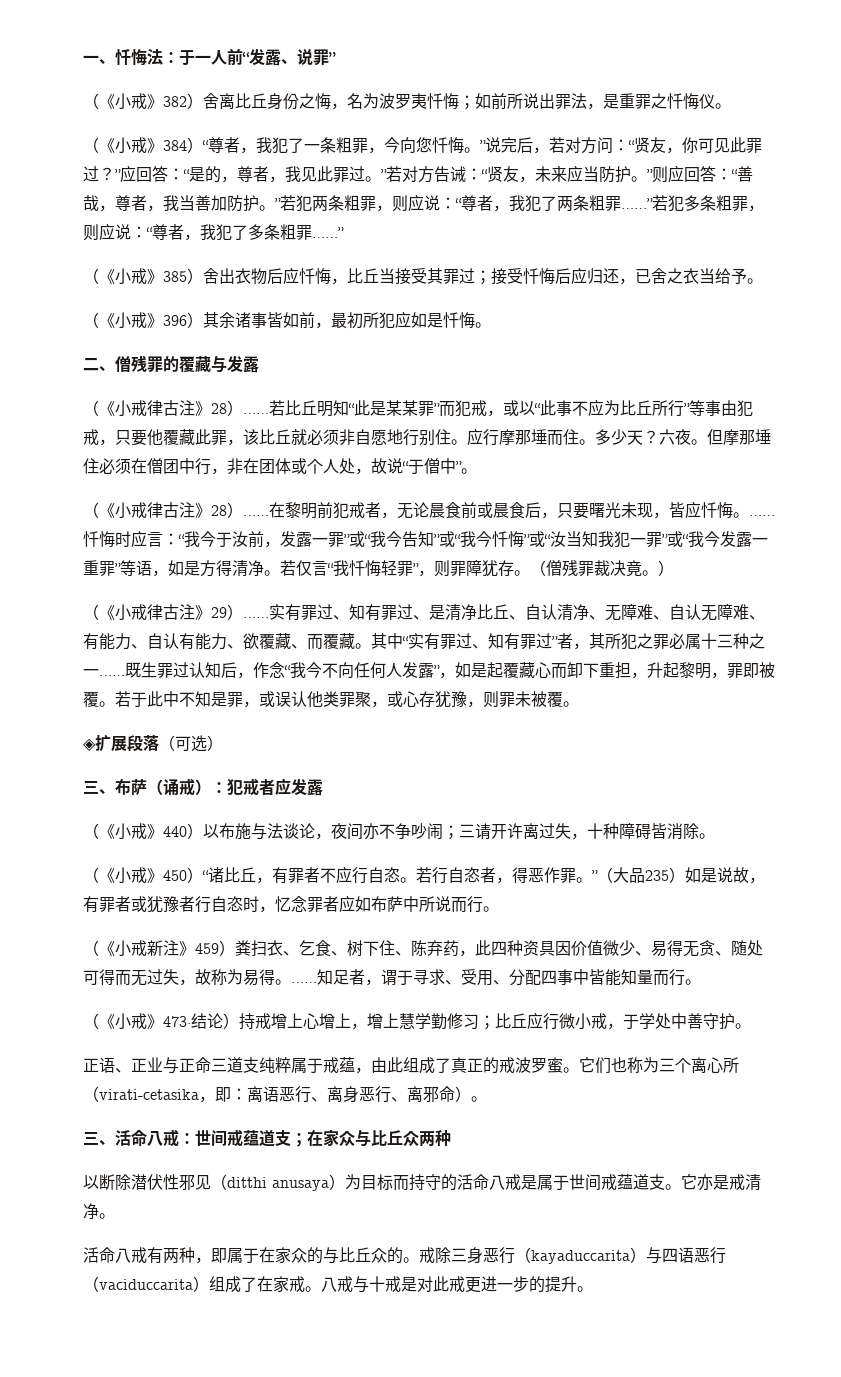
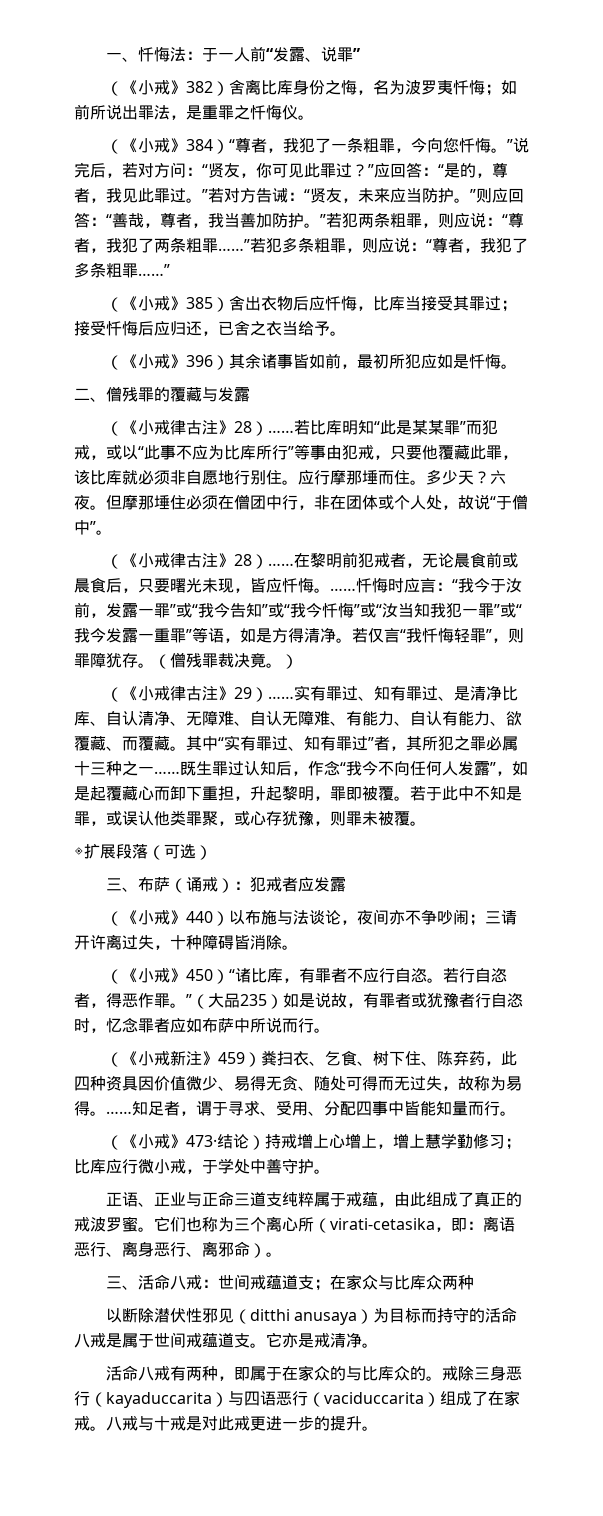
[251,93,267,108] 丘 -> [276,80,293,95] 库
[363,268,379,283] 丘 -> [388,296,405,311] 库
[301,400,317,415] 丘 -> [325,420,342,435] 库
[636,400,652,415] 丘 -> [240,445,256,460] 库
[275,429,291,444] 丘 -> [106,470,122,485] 库
[493,604,509,619] 丘 -> [74,711,90,726] 库
[240,867,256,882] 丘 -> [266,968,283,983] 库
[511,1013,527,1028] 丘 -> [90,1159,106,1174] 库
[387,1130,403,1145] 丘 -> [409,1275,426,1290] 库
[355,1247,371,1262] 丘 -> [377,1366,394,1381] 库

